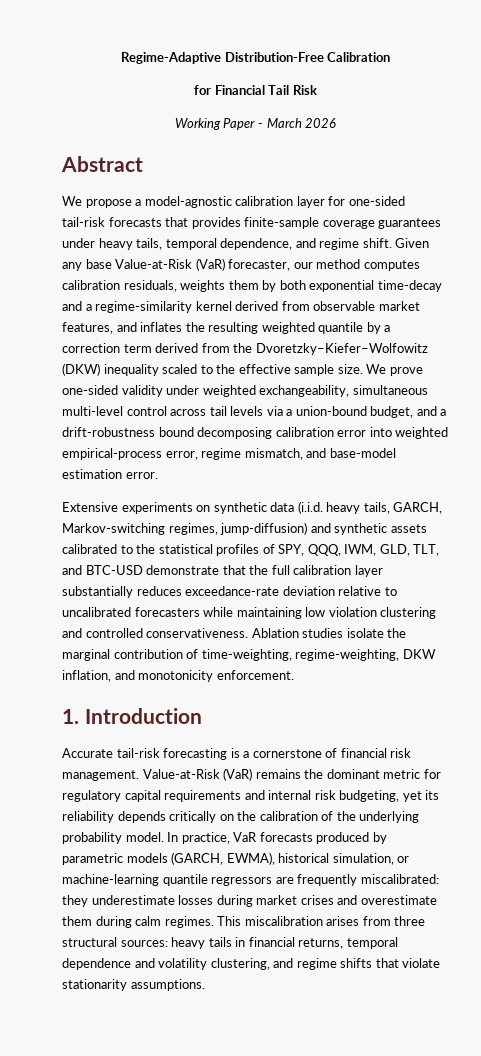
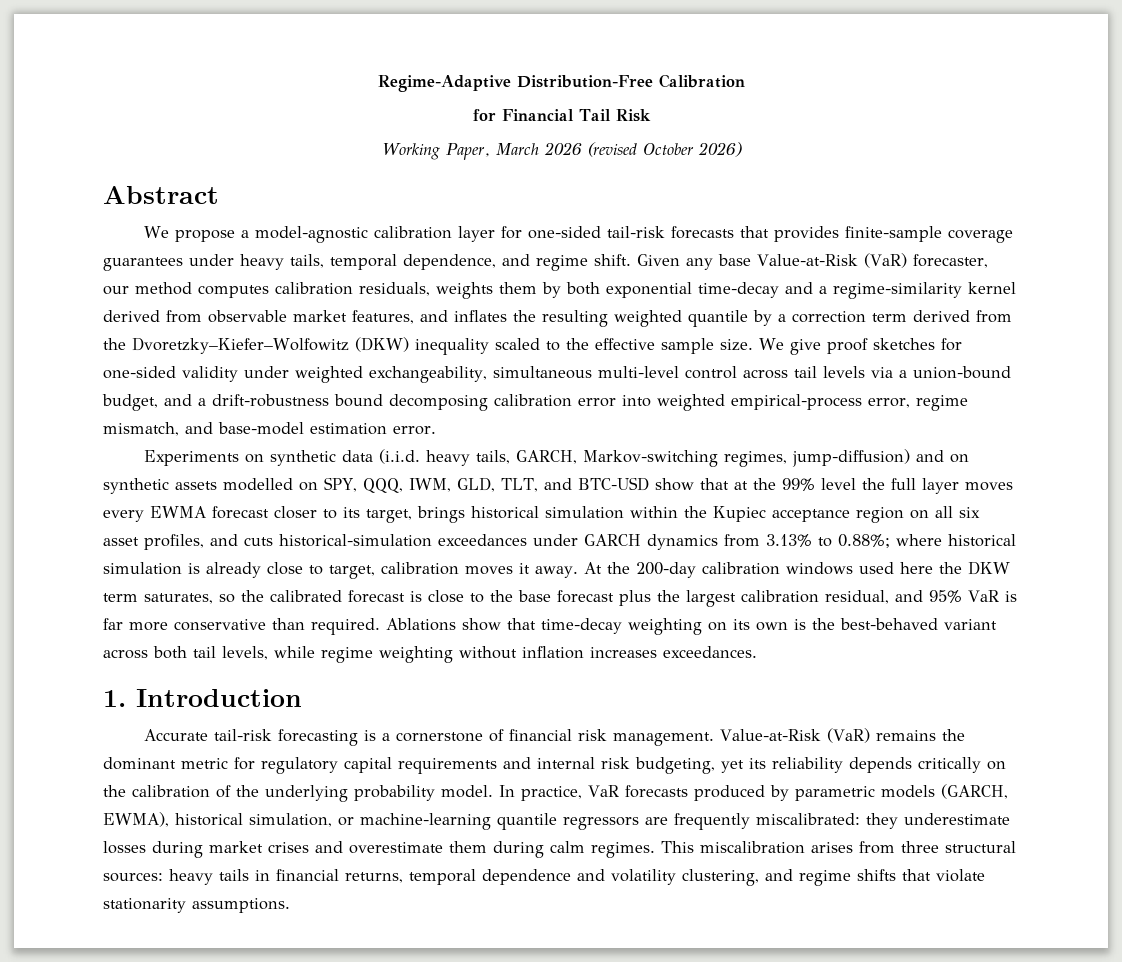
[223,118,263,130] Paper - -> [445,143,490,160] Paper,
(337, 123) none -> [586,142,742,157] (revised October 2026)
[389,367,423,376] prove -> [789,338,962,355] give proof sketches for
[62,502,193,514] Extensive experiments -> [144,450,240,466] Experiments
(331, 528) none -> [950,454,970,463] on
[62,544,275,556] calibrated to the statistical profiles of -> [223,478,318,491] modelled on
[146,565,383,577] [62,586,397,598] [62,607,437,619] [62,628,407,638] [62,649,436,661] [62,670,294,682] demonstrate that the full calibration layer substantially reduces exceedance-rate deviation relative to uncalibrated forecasters while maintaining low violation clustering and controlled conservativeness. Ablation studies isolate the marginal contribution of time-weighting, regime-weighting, DKW inflation, and monotonicity enforcement. -> [654,478,1013,494] [103,506,980,523] [103,534,1016,550] [103,561,1010,579] [103,590,1017,607] [103,618,997,635] [103,646,757,663] show that at the 99% level the full layer moves every EWMA forecast closer to its target, brings historical simulation within the Kupiec acceptance region on all six asset profiles, and cuts historical-simulation exceedances under GARCH dynamics from 3.13% to 0.88%; where historical simulation is already close to target, calibration moves it away. At the 200-day calibration windows used here the DKW term saturates, so the calibrated forecast is close to the base forecast plus the largest calibration residual, and 95% VaR is far more conservative than required. Ablations show that time-decay weighting on its own is the best-behaved variant across both tail levels, while regime weighting without inflation increases exceedances.

